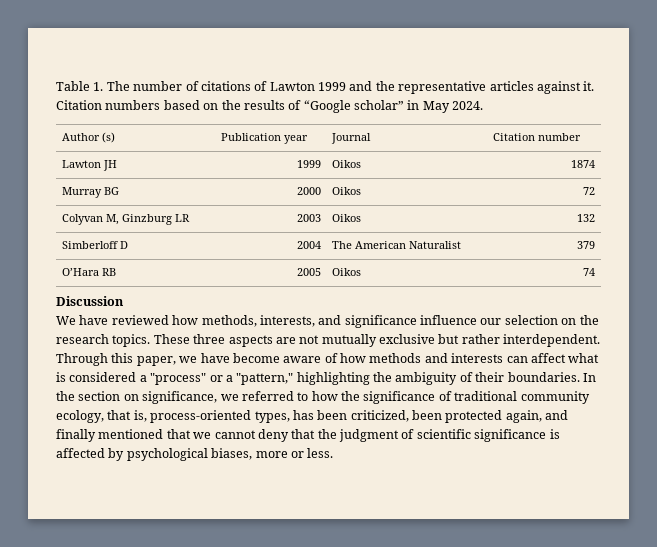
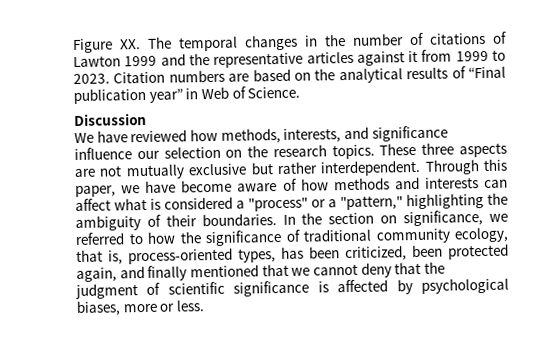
[56,81,130,91] Table 1. The -> [72,34,346,54] Figure XX. The temporal changes in the
[583,81,595,91] it. -> [408,49,507,63] [73,73,110,85] it from 1999 to 2023.
(161, 105) none -> [228,73,250,82] are
(241, 105) none -> [338,68,403,84] analytical
[303,100,484,113] [62,132,116,143] [221,133,309,144] [331,133,372,144] [493,133,582,141] [62,160,118,171] [296,160,321,168] [332,160,362,168] [570,160,595,168] [62,187,120,198] [296,187,321,195] [332,187,362,195] [582,187,595,195] [62,214,191,225] [296,214,321,222] [332,214,362,222] [576,214,595,222] [62,241,129,249] [296,241,321,249] [332,241,462,249] [576,241,595,249] [62,268,117,276] [296,268,321,276] [332,268,362,276] [582,268,595,276] “Google scholar” in May 2024. // Author (s) | Publication year | Journal | Citation number // Lawton JH | 1999 | Oikos | 1874 // Murray BG | 2000 | Oikos | 72 // Colyvan M, Ginzburg LR | 2003 | Oikos | 132 // Simberloff D | 2004 | The American Naturalist | 379 // O’Hara RB | 2005 | Oikos | 74 -> [467,66,506,79] [73,86,301,105] “Final publication year” in Web of Science.

